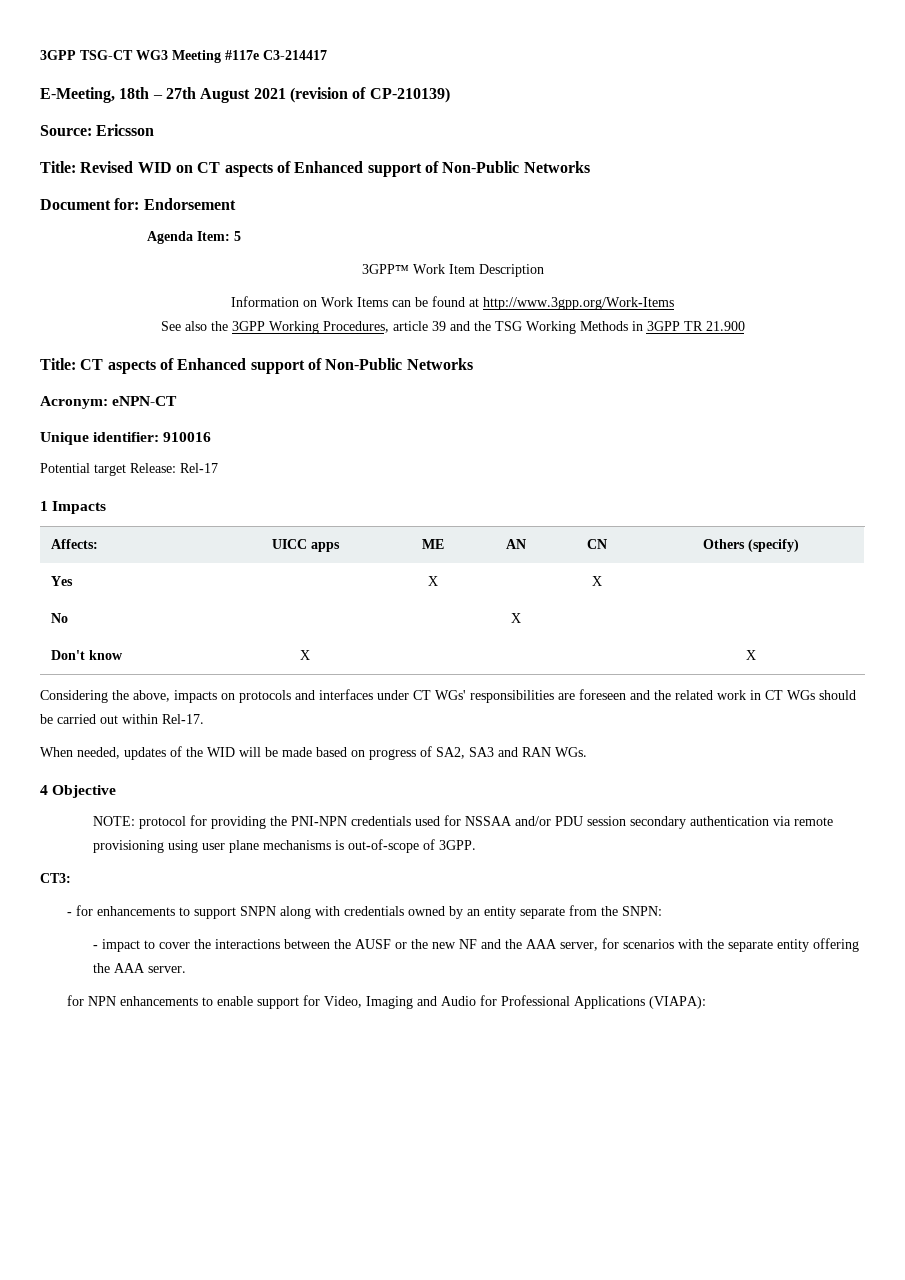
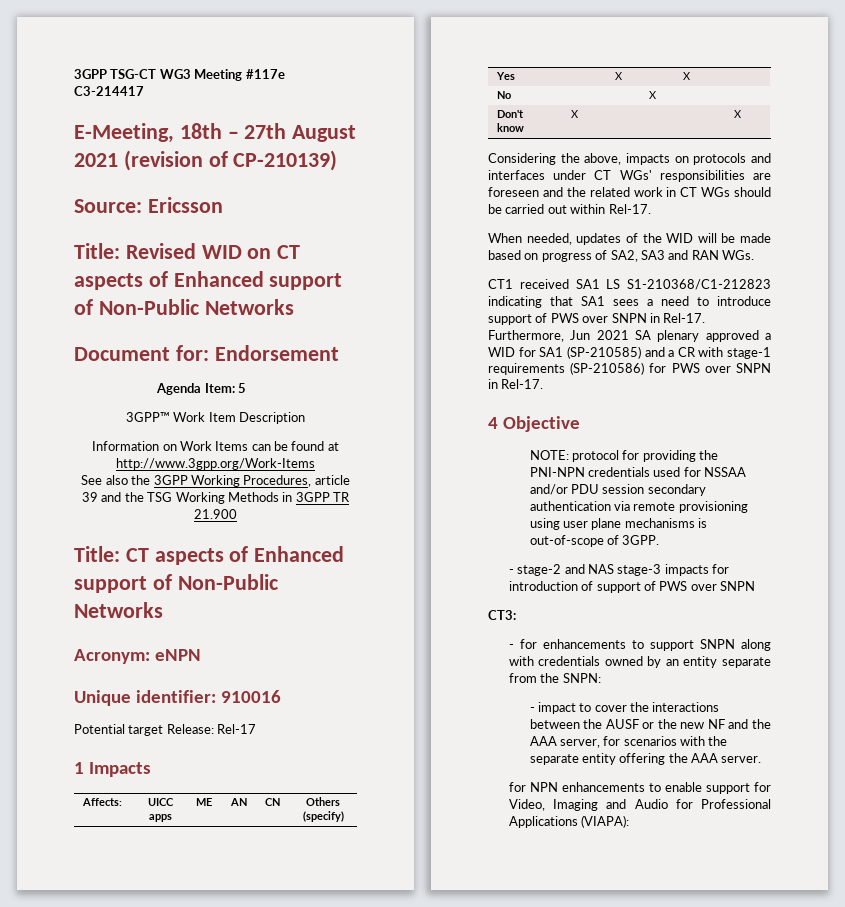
[112,396,178,406] eNPN-CT -> [154,649,201,661] eNPN
(587, 752) none -> [488,279,771,290] [488,296,771,308] [488,313,706,325] [488,330,771,342] [488,346,771,359] [488,362,771,375] [488,379,544,389] // CT1 received SA1 LS S1-210368/C1-212823 indicating that SA1 sees a need to introduce support of PWS over SNPN in Rel-17. Furthermore, Jun 2021 SA plenary approved a WID for SA1 (SP-210585) and a CR with stage-1 requirements (SP-210586) for PWS over SNPN in Rel-17.
(477, 845) none -> [508,564,730,576] [508,581,756,593] // - stage-2 and NAS stage-3 impacts for introduction of support of PWS over SNPN

